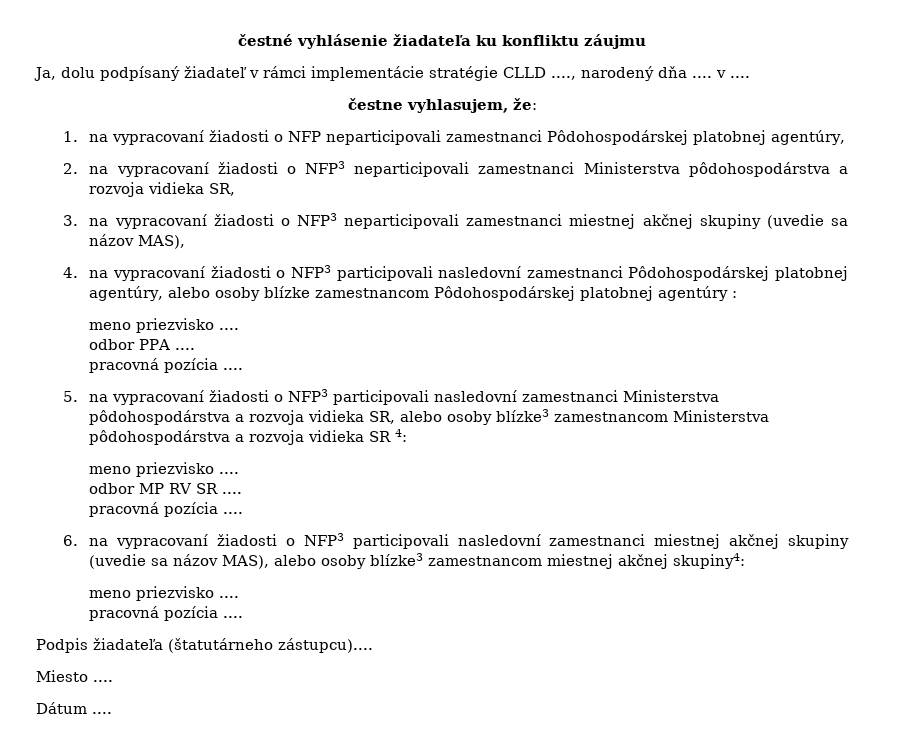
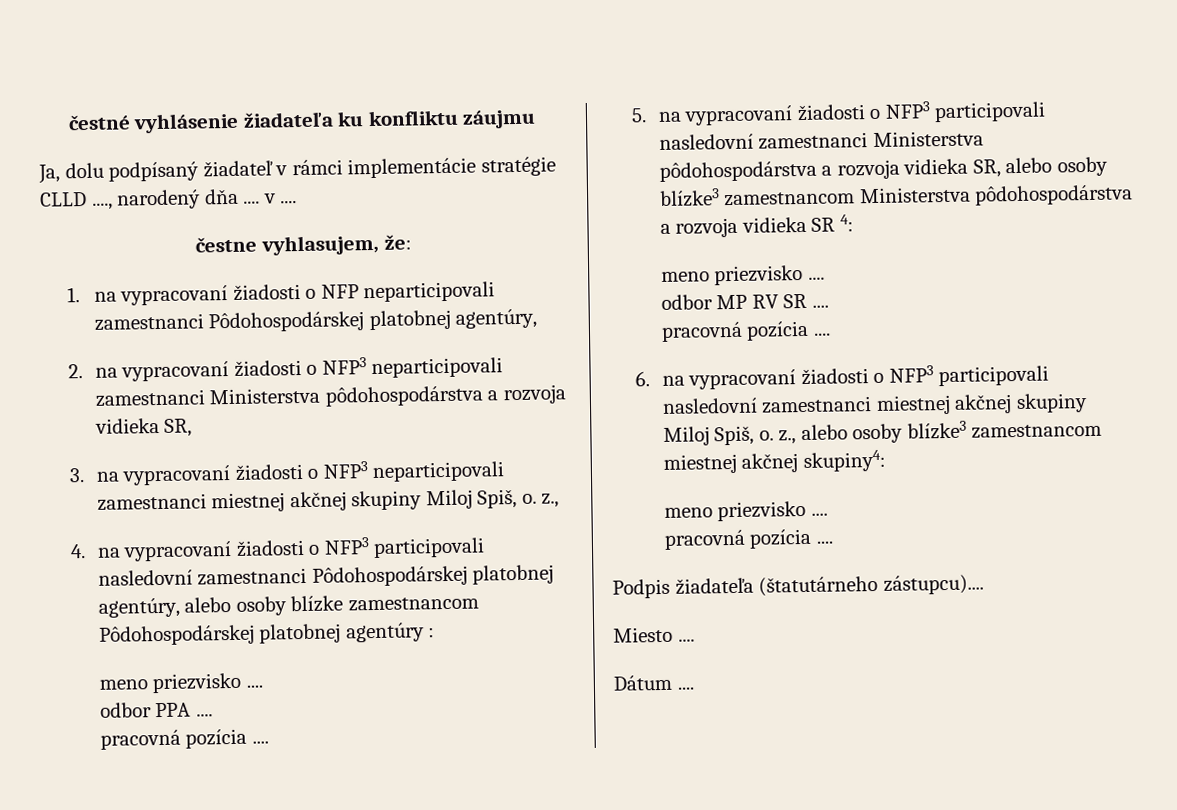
[766,214,848,229] [89,234,186,249] (uvedie sa názov MAS), -> [425,489,560,510] Miloj Spiš, o. z.,
[89,554,270,569] (uvedie sa názov MAS), -> [662,425,797,446] Miloj Spiš, o. z.,

